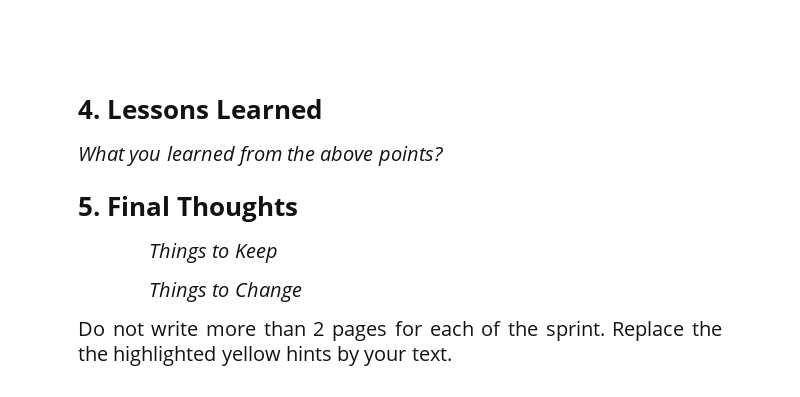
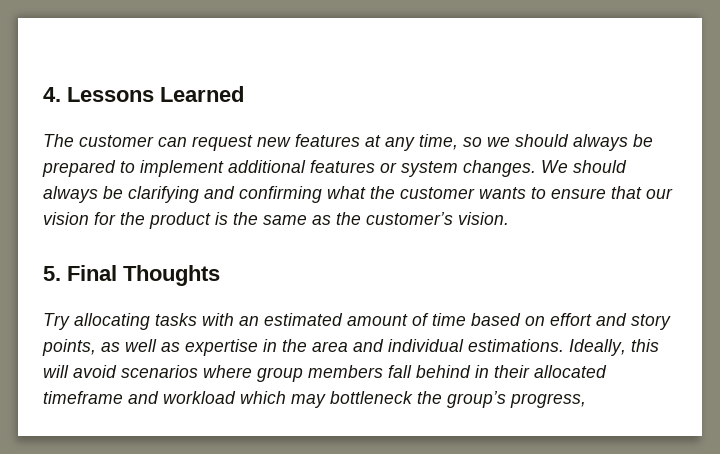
[78,146,443,166] [78,196,299,222] [149,243,278,263] [149,282,302,302] [78,320,722,341] [78,345,452,366] What you learned from the above points? // 5. Final Thoughts // Things to Keep // Things to Change // Do not write more than 2 pages for each of the sprint. Replace the the highlighted yellow hints by your text. -> [43,134,653,151] [42,160,627,177] [43,186,673,203] [43,212,509,229] [43,265,220,286] [43,313,671,330] [42,339,659,356] [43,365,607,382] [43,391,586,408] The customer can request new features at any time, so we should always be prepared to implement additional features or system changes. We should always be clarifying and confirming what the customer wants to ensure that our vision for the product is the same as the customer’s vision. // 5. Final Thoughts // Try allocating tasks with an estimated amount of time based on effort and story points, as well as expertise in the area and individual estimations. Ideally, this will avoid scenarios where group members fall behind in their allocated timeframe and workload which may bottleneck the group’s progress,

